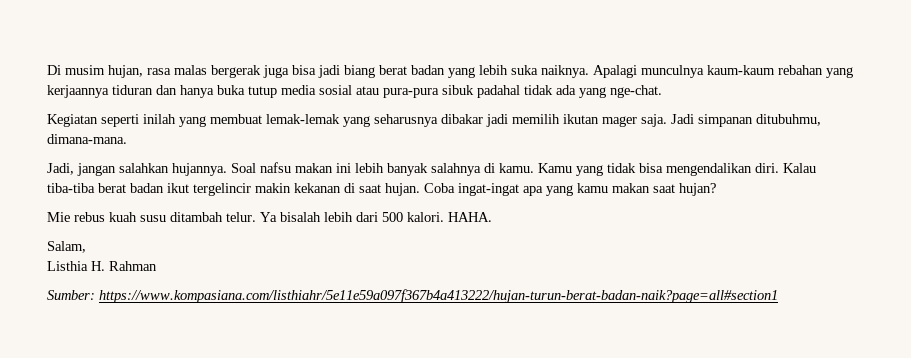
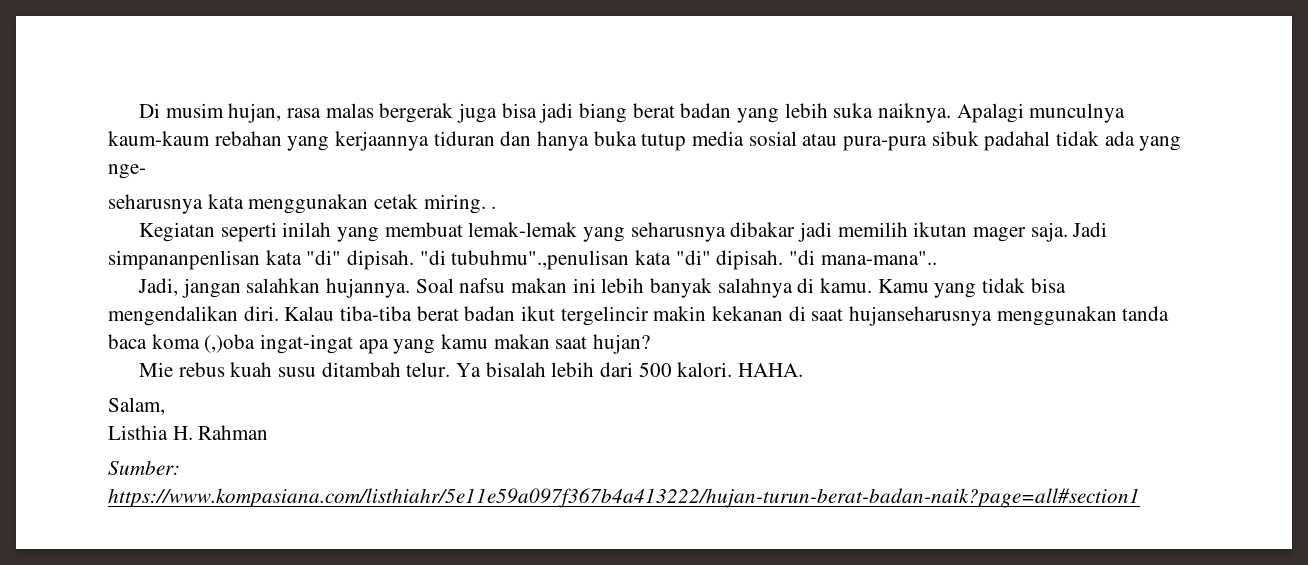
[610,85,662,98] nge-chat. -> [108,164,146,179] [108,194,497,214] nge- // seharusnya kata menggunakan cetak miring. .
[698,114,821,127] [47,134,127,144] simpanan ditubuhmu, dimana-mana. -> [108,250,937,270] simpananpenlisan kata "di" dipisah. "di tubuhmu".,penulisan kata "di" dipisah. "di mana-mana"..
[385,183,455,196] hujan. Coba -> [849,306,1170,326] [108,334,256,353] hujanseharusnya menggunakan tanda baca koma (,)oba

